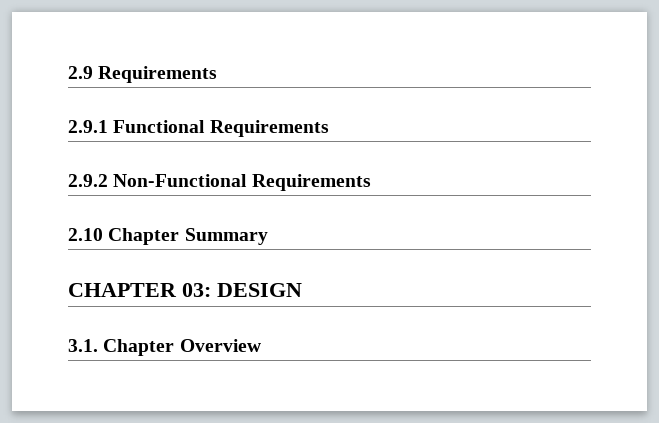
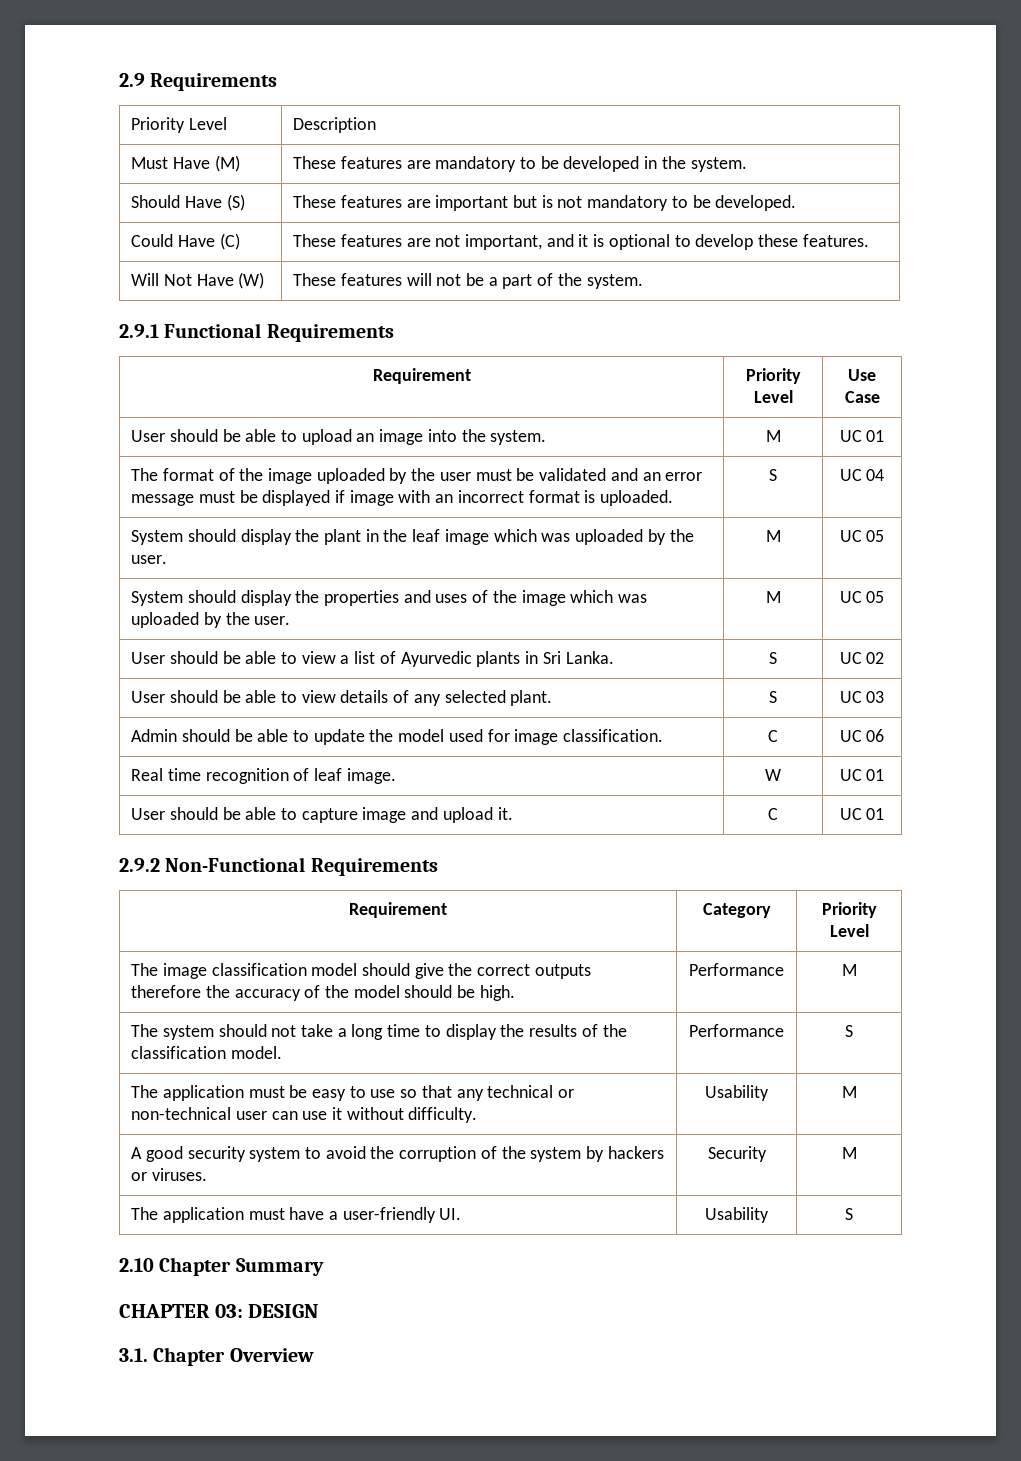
[68,120,329,137] [68,174,371,191] // 2.9.1 Functional Requirements // 2.9.2 Non-Functional Requirements -> [131,117,227,133] [293,117,377,133] [131,155,240,172] [293,156,747,172] [131,194,245,211] [293,195,797,211] [131,233,240,250] [293,234,869,250] [131,272,265,289] [293,273,643,289] [119,323,394,342] [372,368,471,384] [745,368,801,384] [753,390,793,403] [848,369,876,381] [844,391,880,403] [131,429,547,445] [765,430,781,442] [839,430,885,442] [131,468,703,484] [131,490,674,506] [769,469,777,481] [839,469,885,481] [131,529,694,545] [131,555,168,564] [765,530,781,542] [839,530,885,542] [131,590,648,606] [131,612,291,628] [765,591,781,603] [839,591,885,603] [131,651,614,667] [769,652,777,664] [839,652,885,664] [131,690,553,706] [769,691,777,703] [839,691,885,703] [131,729,664,745] [768,730,778,742] [839,729,885,742] [131,768,396,784] [765,769,781,781] [839,769,885,781] [131,807,513,823] [768,808,778,820] [839,808,885,820] [119,857,438,876] [349,902,447,918] [702,903,771,918] [821,902,877,918] [829,924,869,937] [131,963,591,979] [131,985,515,1001] [689,963,784,976] [841,964,857,976] [131,1024,627,1040] [131,1046,282,1059] [689,1024,784,1037] [845,1025,853,1037] [131,1085,575,1101] [131,1107,478,1123] [705,1085,769,1101] [841,1086,857,1098] [131,1146,664,1162] [131,1168,207,1181] [707,1146,767,1162] [841,1147,857,1159] [131,1207,462,1223] [705,1207,769,1223] [845,1208,853,1220] // Priority Level | Description // Must Have (M) | These features are mandatory to be developed in the system. // Should Have (S) | These features are important but is not mandatory to be developed. // Could Have (C) | These features are not important, and it is optional to develop these features. // Will Not Have (W) | These features will not be a part of the system. // 2.9.1 Functional Requirements // Requirement | Priority Level | Use Case // User should be able to upload an image into the system. | M | UC 01 // The format of the image uploaded by the user must be validated and an error message must be displayed if image with an incorrect format is uploaded. | S | UC 04 // System should display the plant in the leaf image which was uploaded by the user. | M | UC 05 // System should display the properties and uses of the image which was uploaded by the user. | M | UC 05 // User should be able to view a list of Ayurvedic plants in Sri Lanka. | S | UC 02 // User should be able to view details of any selected plant. | S | UC 03 // Admin should be able to update the model used for image classification. | C | UC 06 // Real time recognition of leaf image. | W | UC 01 // User should be able to capture image and upload it. | C | UC 01 // 2.9.2 Non-Functional Requirements // Requirement | Category | Priority Level // The image classification model should give the correct outputs therefore the accuracy of the model should be high. | Performance | M // The system should not take a long time to display the results of the classification model. | Performance | S // The application must be easy to use so that any technical or non-technical user can use it without difficulty. | Usability | M // A good security system to avoid the corruption of the system by hackers or viruses. | Security | M // The application must have a user-friendly UI. | Usability | S

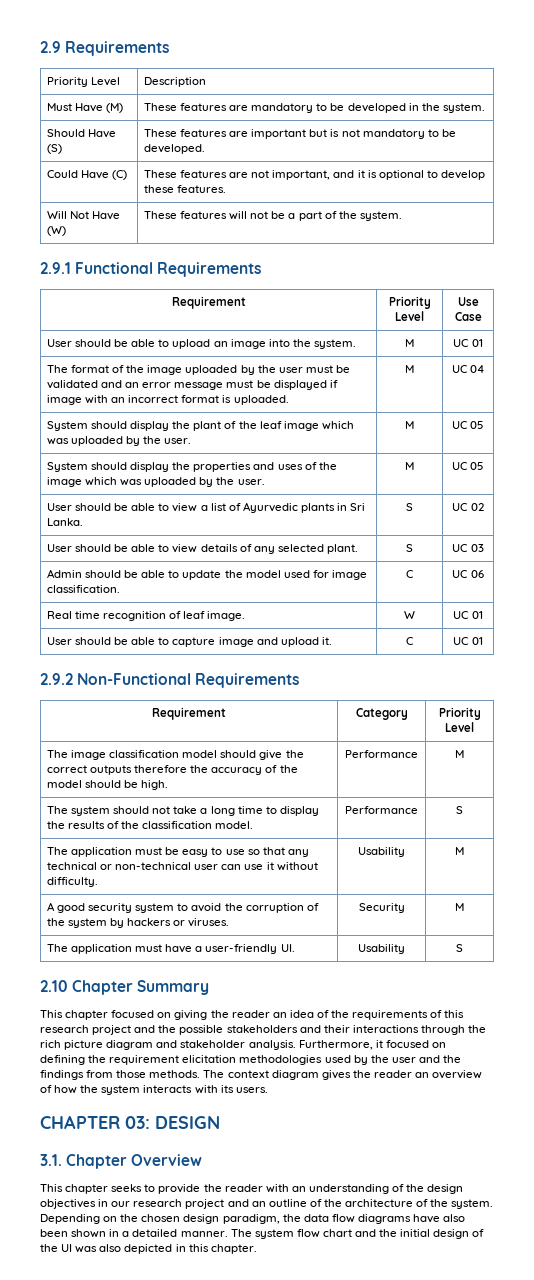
[769,469,777,481] S -> [405,365,414,373] M
[365,529,379,542] in -> [224,421,237,429] of
(324, 1267) none -> [40,1010,465,1020] [40,1025,487,1035] [40,1040,446,1050] [40,1055,462,1065] [40,1070,483,1080] [40,1085,268,1095] // This chapter focused on giving the reader an idea of the requirements of this research project and the possible stakeholders and their interactions through the rich picture diagram and stakeholder analysis. Furthermore, it focused on defining the requirement elicitation methodologies used by the user and the findings from those methods. The context diagram gives the reader an overview of how the system interacts with its users.
(314, 1355) none -> [40,1184,464,1194] [40,1199,494,1209] [40,1214,466,1224] [40,1229,485,1239] [40,1244,257,1254] // This chapter seeks to provide the reader with an understanding of the design objectives in our research project and an outline of the architecture of the system. Depending on the chosen design paradigm, the data flow diagrams have also been shown in a detailed manner. The system flow chart and the initial design of the UI was also depicted in this chapter.

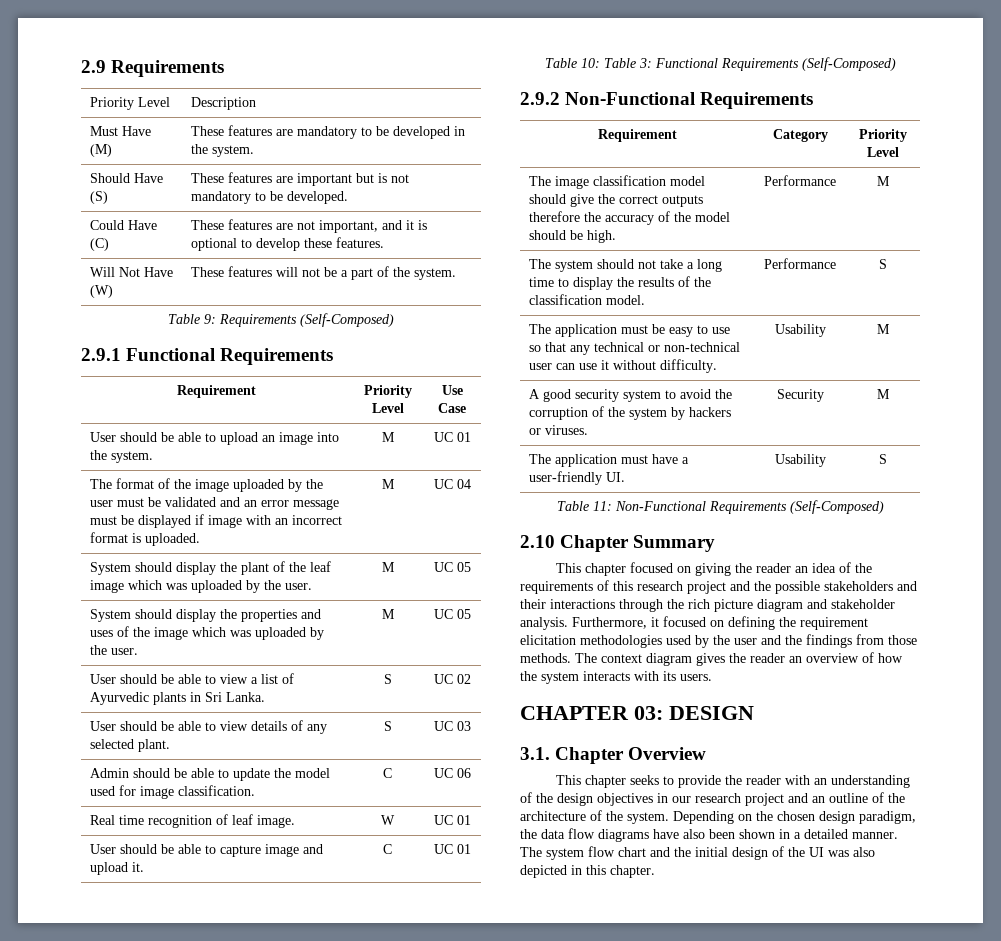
(402, 216) none -> [168,313,394,327] // Table 9: Requirements (Self-Composed)
(483, 641) none -> [544,57,896,71] // Table 10: Table 3: Functional Requirements (Self-Composed)
(463, 948) none -> [556,500,884,514] // Table 11: Non-Functional Requirements (Self-Composed)

